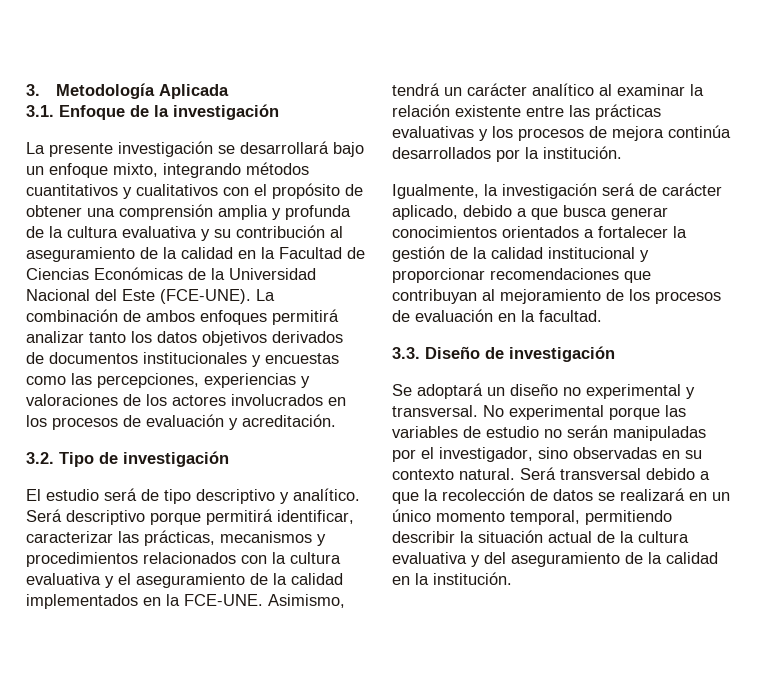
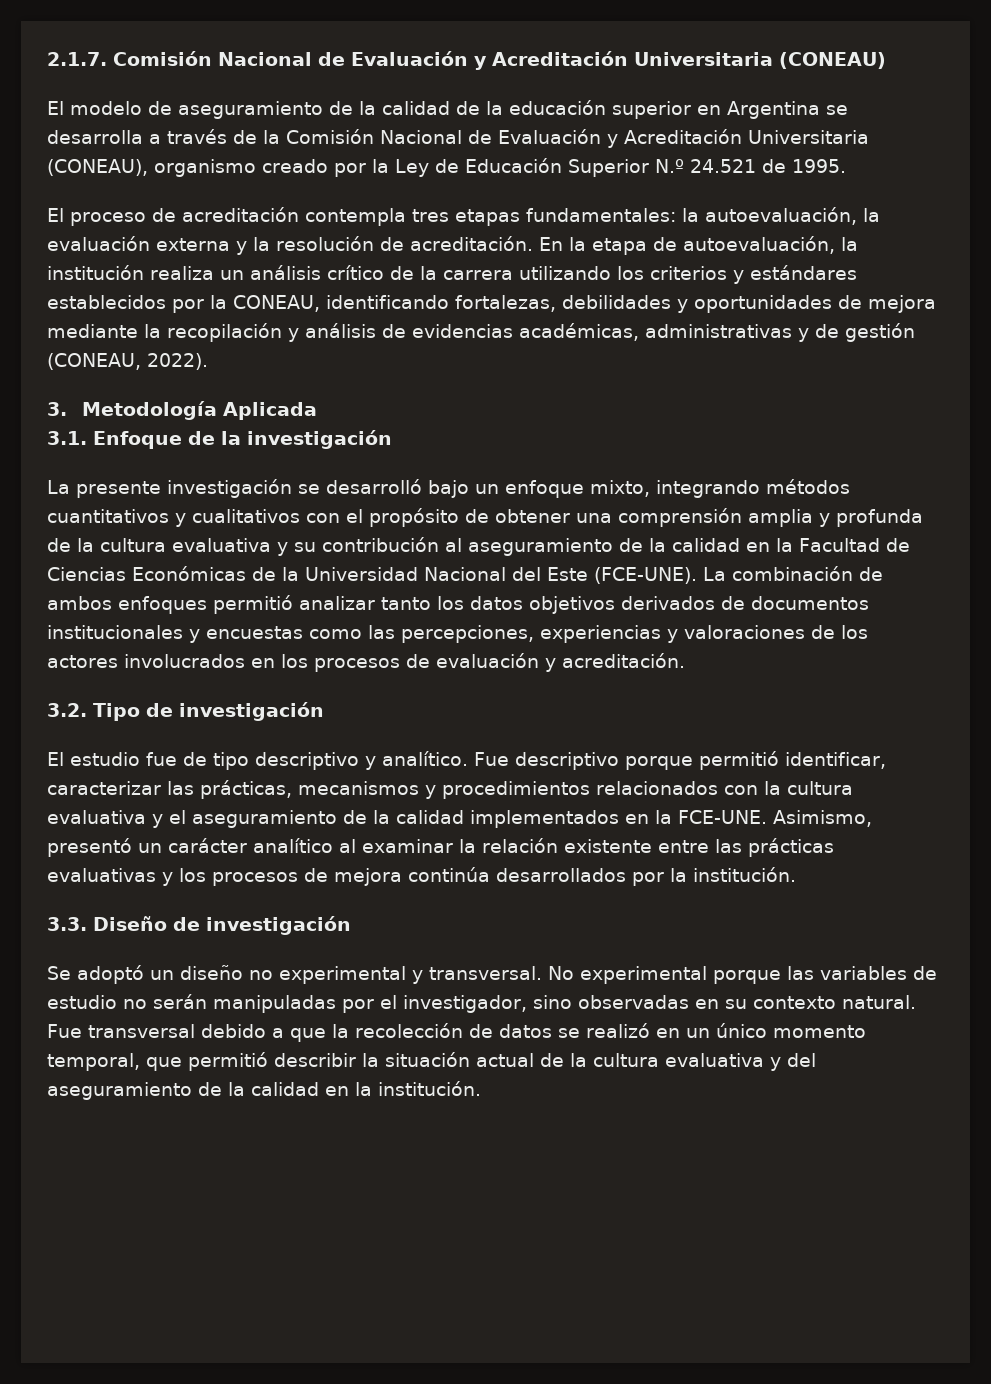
(26, 90) none -> [47,51,886,70] [47,100,848,119] [47,129,869,148] [47,158,846,177] [47,207,880,226] [47,236,858,255] [47,265,857,284] [47,295,936,313] [47,323,915,342] [47,353,208,370] 2.1.7. Comisión Nacional de Evaluación y Acreditación Universitaria (CONEAU) // El modelo de aseguramiento de la calidad de la educación superior en Argentina se desarrolla a través de la Comisión Nacional de Evaluación y Acreditación Universitaria (CONEAU), organismo creado por la Ley de Educación Superior N.º 24.521 de 1995. // El proceso de acreditación contempla tres etapas fundamentales: la autoevaluación, la evaluación externa y la resolución de acreditación. En la etapa de autoevaluación, la institución realiza un análisis crítico de la carrera utilizando los criterios y estándares establecidos por la CONEAU, identificando fortalezas, debilidades y oportunidades de mejora mediante la recopilación y análisis de evidencias académicas, administrativas y de gestión (CONEAU, 2022). //
[240,141,329,154] desarrollará -> [326,479,422,494] desarrolló
[272,309,339,325] permitirá -> [213,595,293,614] permitió
[104,488,137,501] será -> [146,752,177,766] fue
[26,509,62,522] Será -> [474,752,509,766] Fue
[206,509,273,525] permitirá -> [698,751,779,770] permitió
[392,83,440,96] tendrá -> [47,838,132,857] presentó
[392,183,722,199] [392,205,668,220] [392,226,687,238] [392,246,649,262] [392,268,651,283] [392,289,721,304] [392,309,602,322] // Igualmente, la investigación será de carácter aplicado, debido a que busca generar conocimientos orientados a fortalecer la gestión de la calidad institucional y proporcionar recomendaciones que contribuyan al mejoramiento de los procesos de evaluación en la facultad. -> (796, 874) none
[417,383,483,399] adoptará -> [77,965,144,984] adoptó
[520,467,556,480] Será -> [47,1024,82,1038] Fue
[620,488,685,501] realizará -> [585,1023,650,1038] realizó
[585,510,672,525] permitiendo -> [146,1052,268,1071] que permitió

